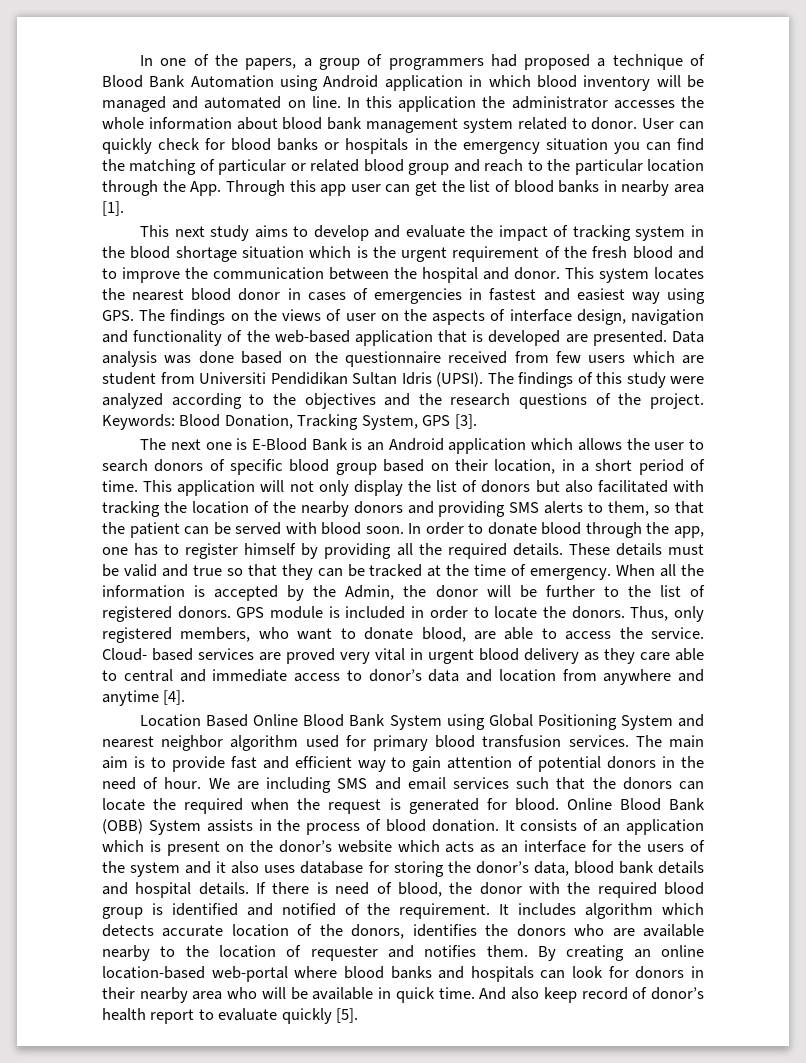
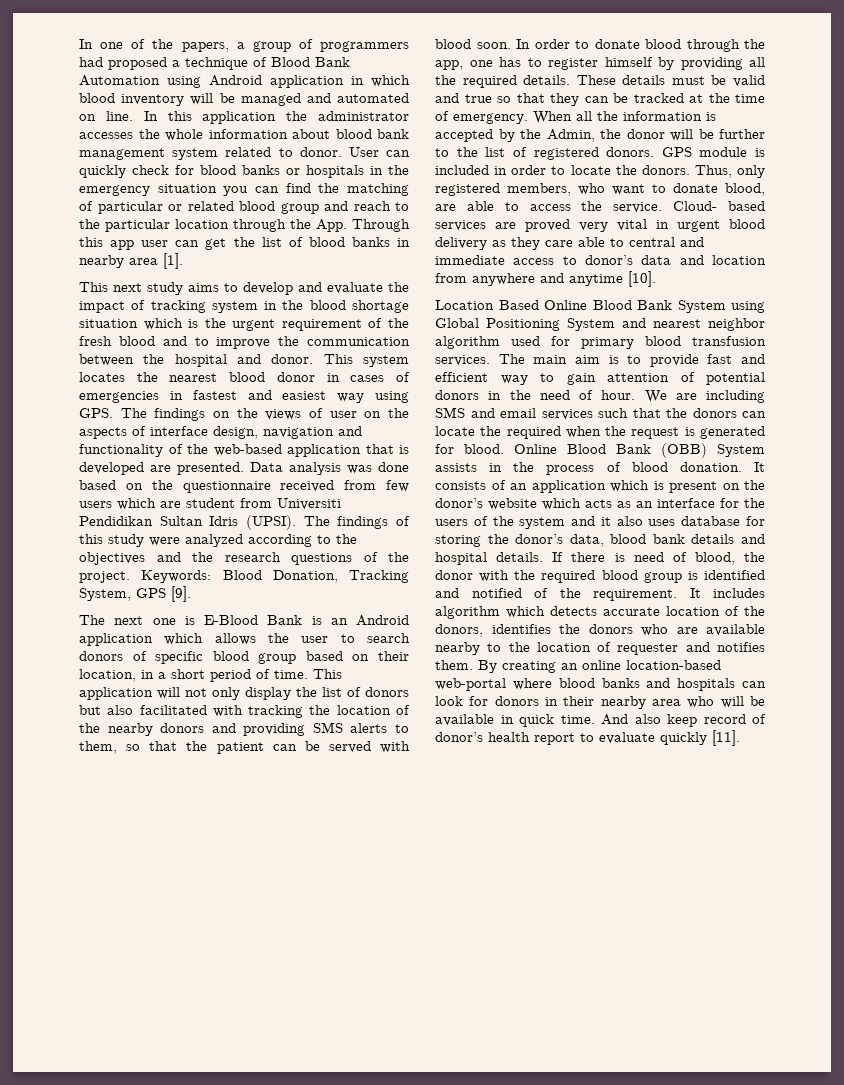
[454,414,477,429] [3]. -> [171,586,191,602] [9].
[163,690,186,705] [4]. -> [628,271,656,287] [10].
[336,1008,359,1023] [5]. -> [712,730,740,746] [11].

